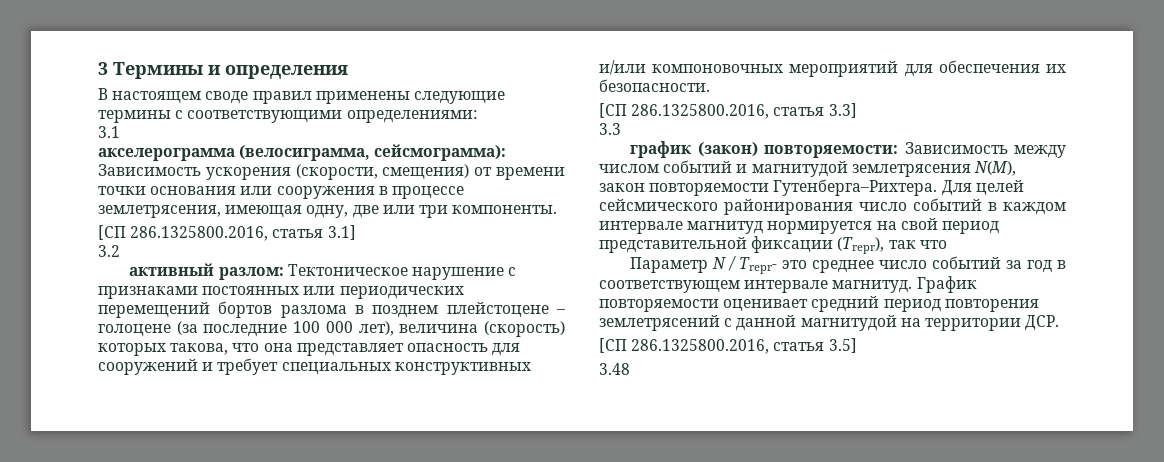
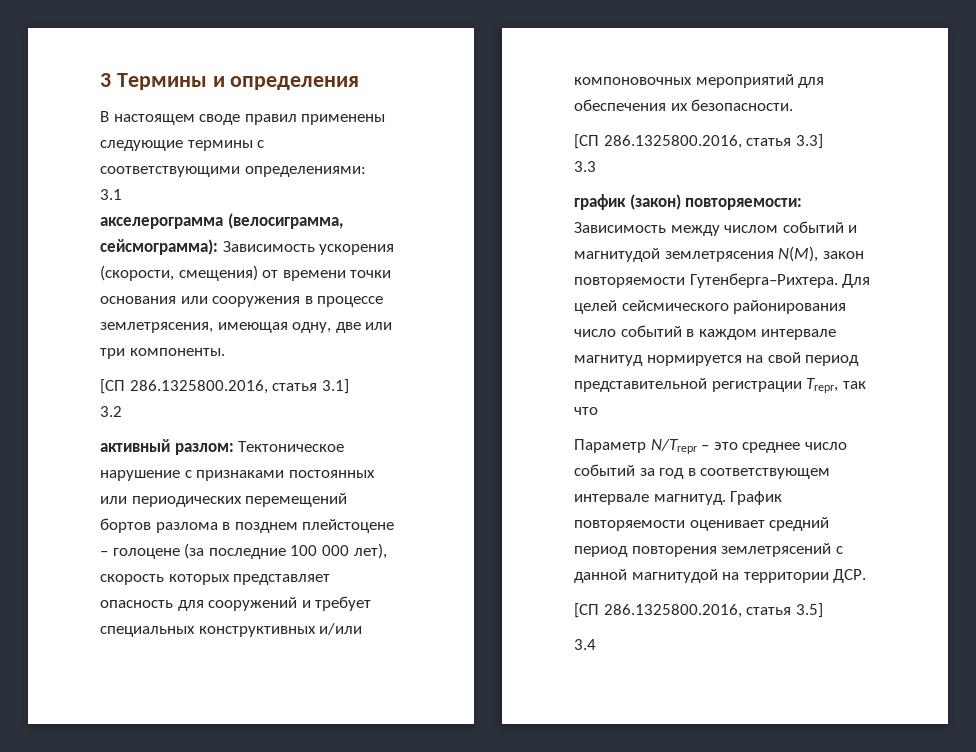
[399,321,565,337] [98,343,293,356] величина (скорость) которых такова, что она -> [100,574,230,585] скорость которых
[751,236,885,254] фиксации (Trepr), -> [711,378,839,393] регистрации Trepr,
[712,256,778,274] N / Trepr- -> [650,439,710,454] N/Trepr –
[599,363,630,375] 3.48 -> [574,639,596,650] 3.4

